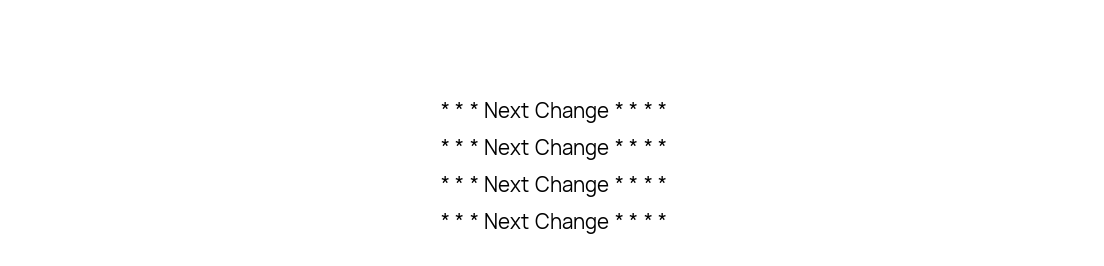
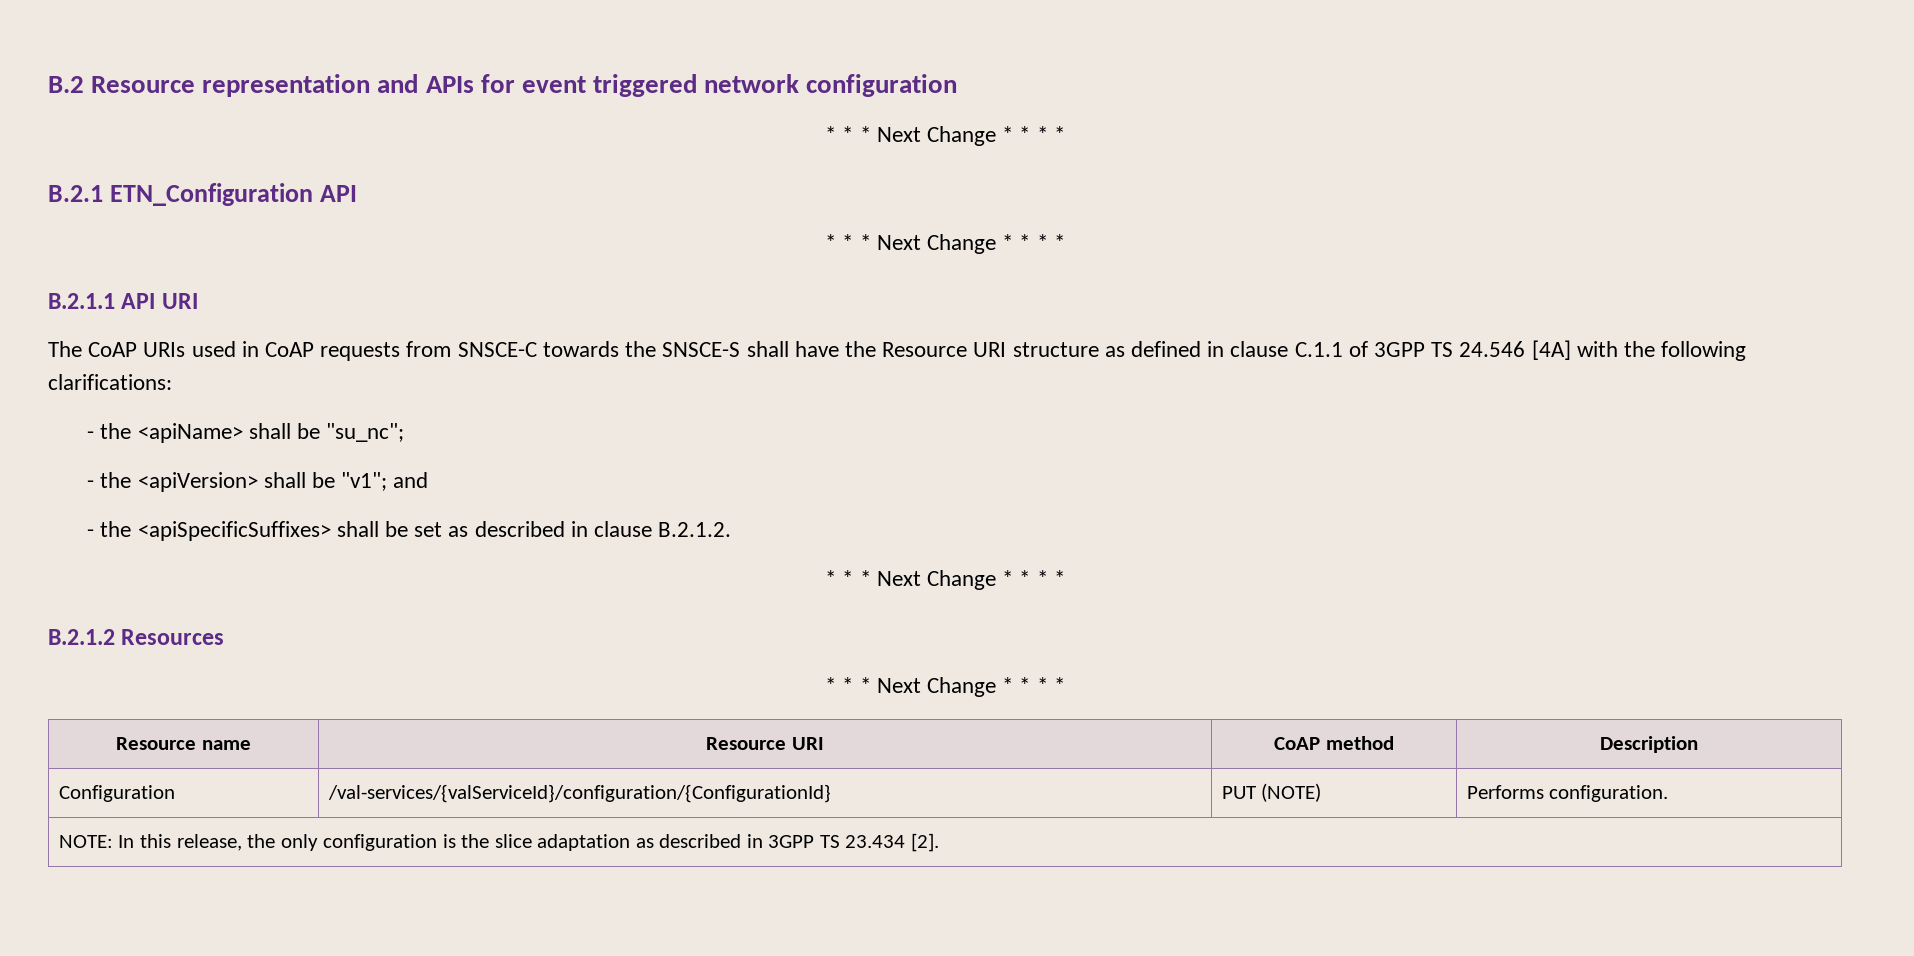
[440,102,668,123] [440,139,668,160] [440,176,668,197] [440,213,668,234] * * * Next Change * * * * // * * * Next Change * * * * // * * * Next Change * * * * // * * * Next Change * * * * -> [48,74,958,97] [825,126,1065,146] [48,183,357,206] [825,234,1065,254] [48,293,198,309] [48,340,1747,361] [48,374,172,390] [87,423,405,443] [87,472,429,492] [87,521,732,541] [825,570,1065,590] [48,629,225,645] [825,677,1065,697] [116,737,251,750] [706,737,824,750] [1274,736,1394,750] [1600,736,1698,753] [58,785,175,802] [327,784,831,803] [1221,783,1322,802] [1466,785,1669,802] [58,833,939,852] B.2 Resource representation and APIs for event triggered network configuration // * * * Next Change * * * * // B.2.1 ETN_Configuration API // * * * Next Change * * * * // B.2.1.1 API URI // The CoAP URIs used in CoAP requests from SNSCE-C towards the SNSCE-S shall have the Resource URI structure as defined in clause C.1.1 of 3GPP TS 24.546 [4A] with the following clarifications: // - the <apiName> shall be "su_nc"; // - the <apiVersion> shall be "v1"; and // - the <apiSpecificSuffixes> shall be set as described in clause B.2.1.2. // * * * Next Change * * * * // B.2.1.2 Resources // * * * Next Change * * * * // Resource name | Resource URI | CoAP method | Description // Configuration | /val-services/{valServiceId}/configuration/{ConfigurationId} | PUT (NOTE) | Performs configuration. // NOTE: In this release, the only configuration is the slice adaptation as described in 3GPP TS 23.434 [2].

